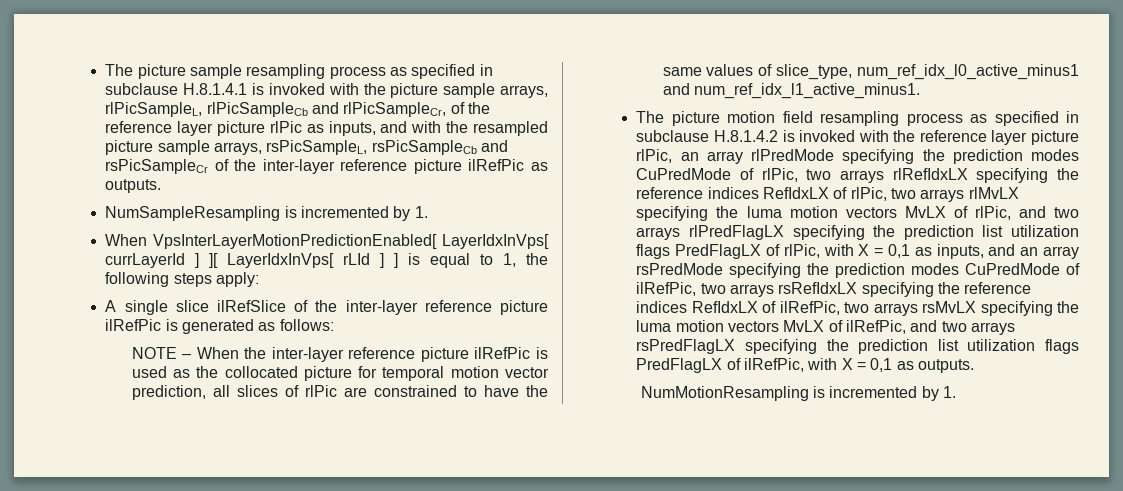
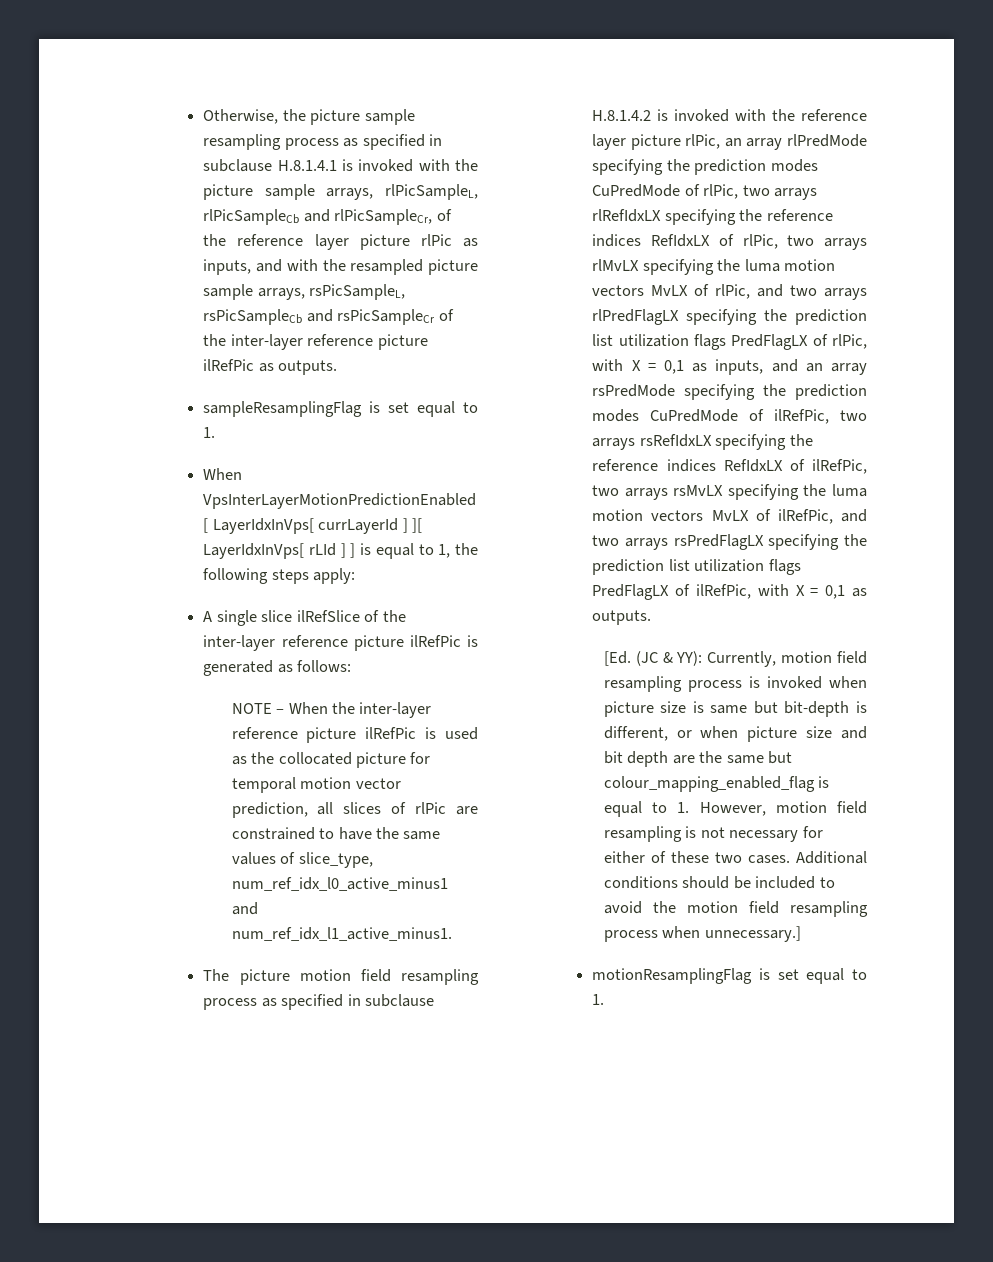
[105,64,134,76] The -> [203,109,306,124] Otherwise, the
[105,206,411,221] NumSampleResampling is incremented by -> [203,401,479,417] sampleResamplingFlag is set equal to
[640,386,939,401] NumMotionResampling is incremented by -> [603,651,867,667] [603,676,867,692] [603,701,867,717] [603,726,867,742] [603,751,793,767] [603,776,830,792] [603,801,867,817] [603,826,823,842] [603,851,867,864] [603,876,835,889] [603,901,868,917] [603,926,801,942] [592,968,867,984] [Ed. (JC & YY): Currently, motion field resampling process is invoked when picture size is same but bit-depth is different, or when picture size and bit depth are the same but colour_mapping_enabled_flag is equal to 1. However, motion field resampling is not necessary for either of these two cases. Additional conditions should be included to avoid the motion field resampling process when unnecessary.] // motionResamplingFlag is set equal to

